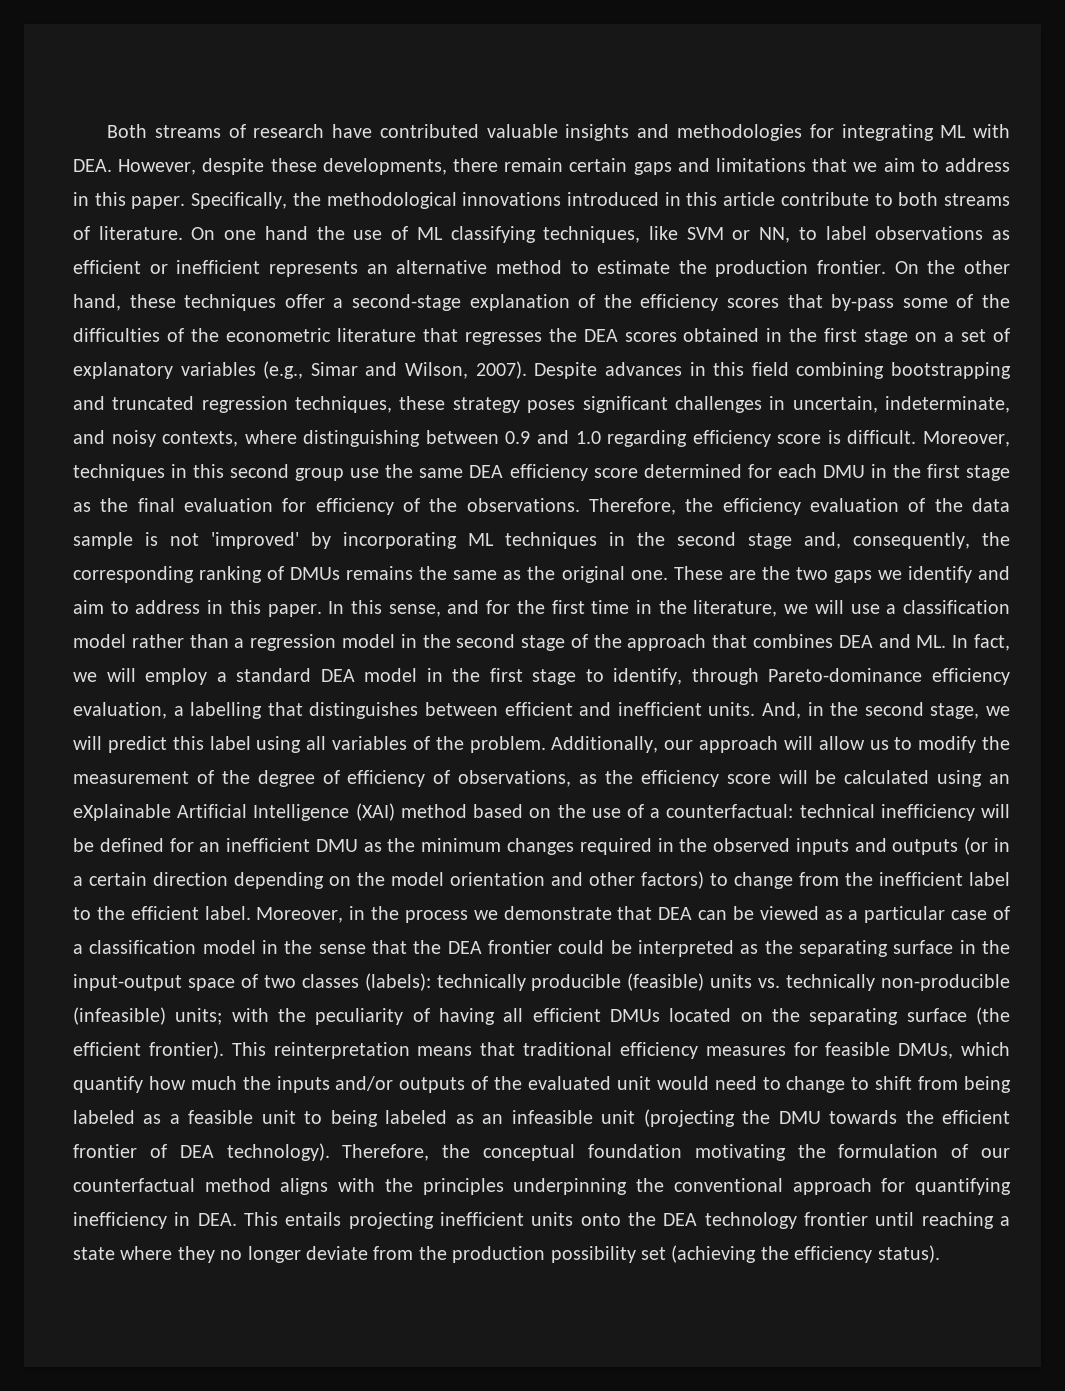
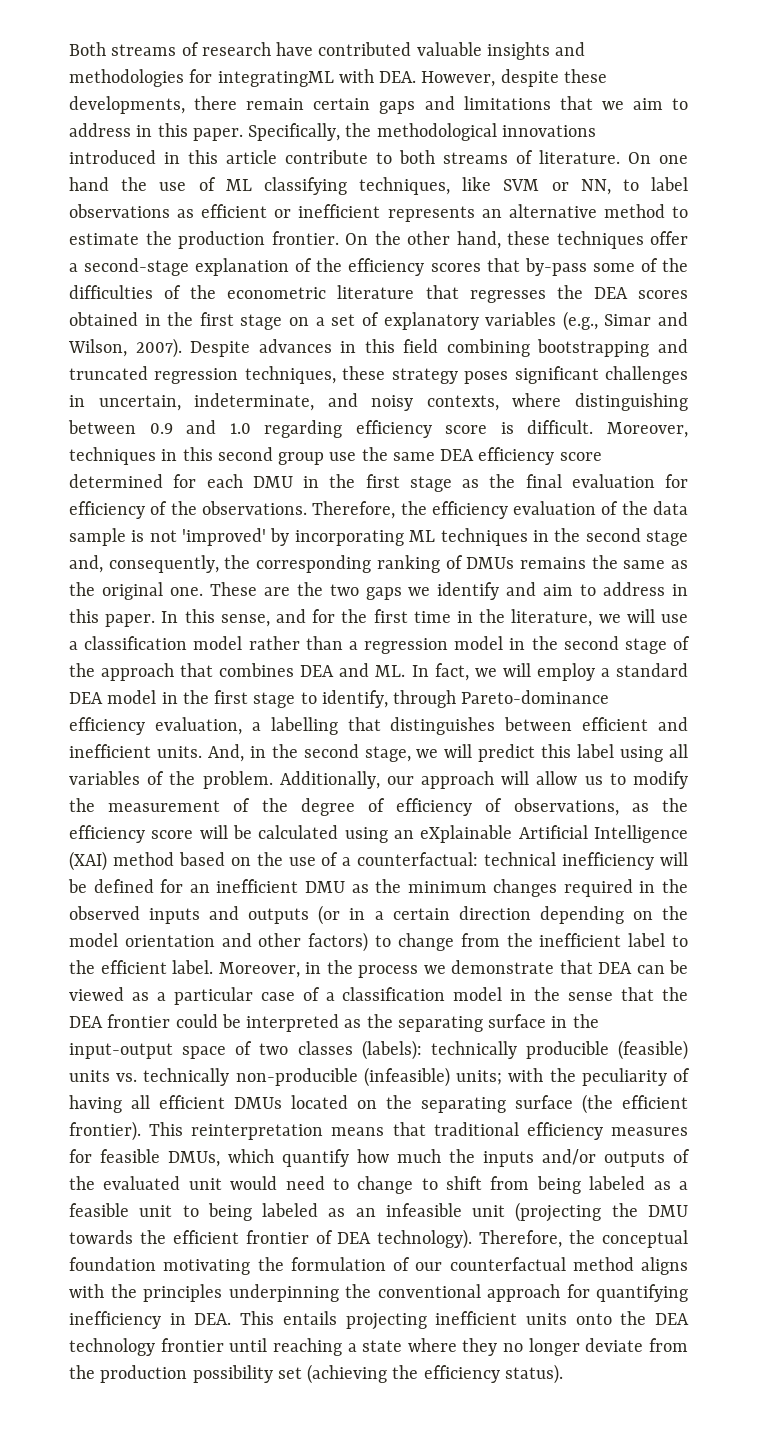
[841,124,967,141] integrating ML -> [217,71,334,87] integratingML

